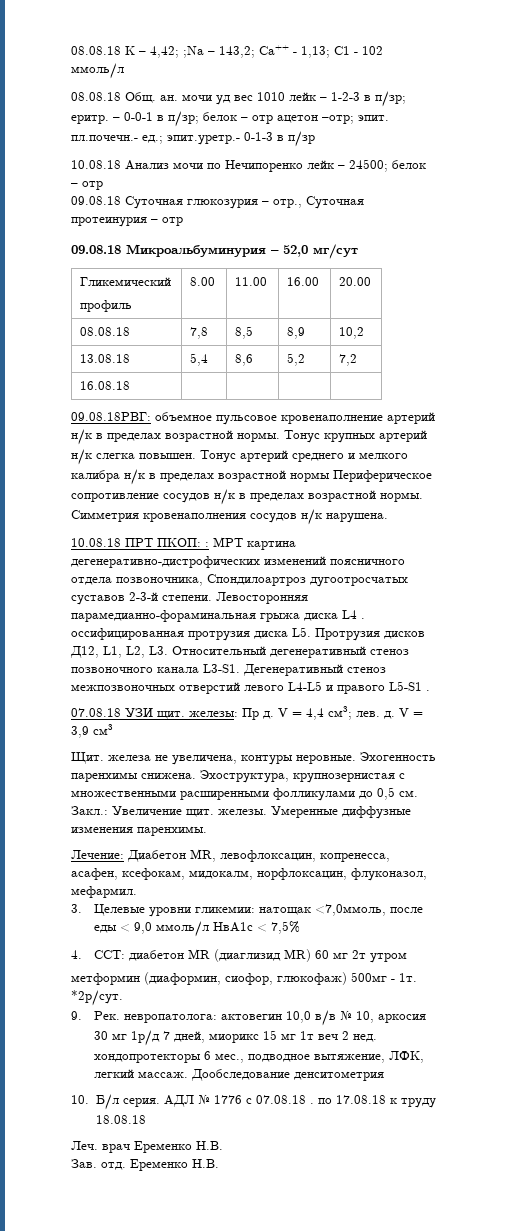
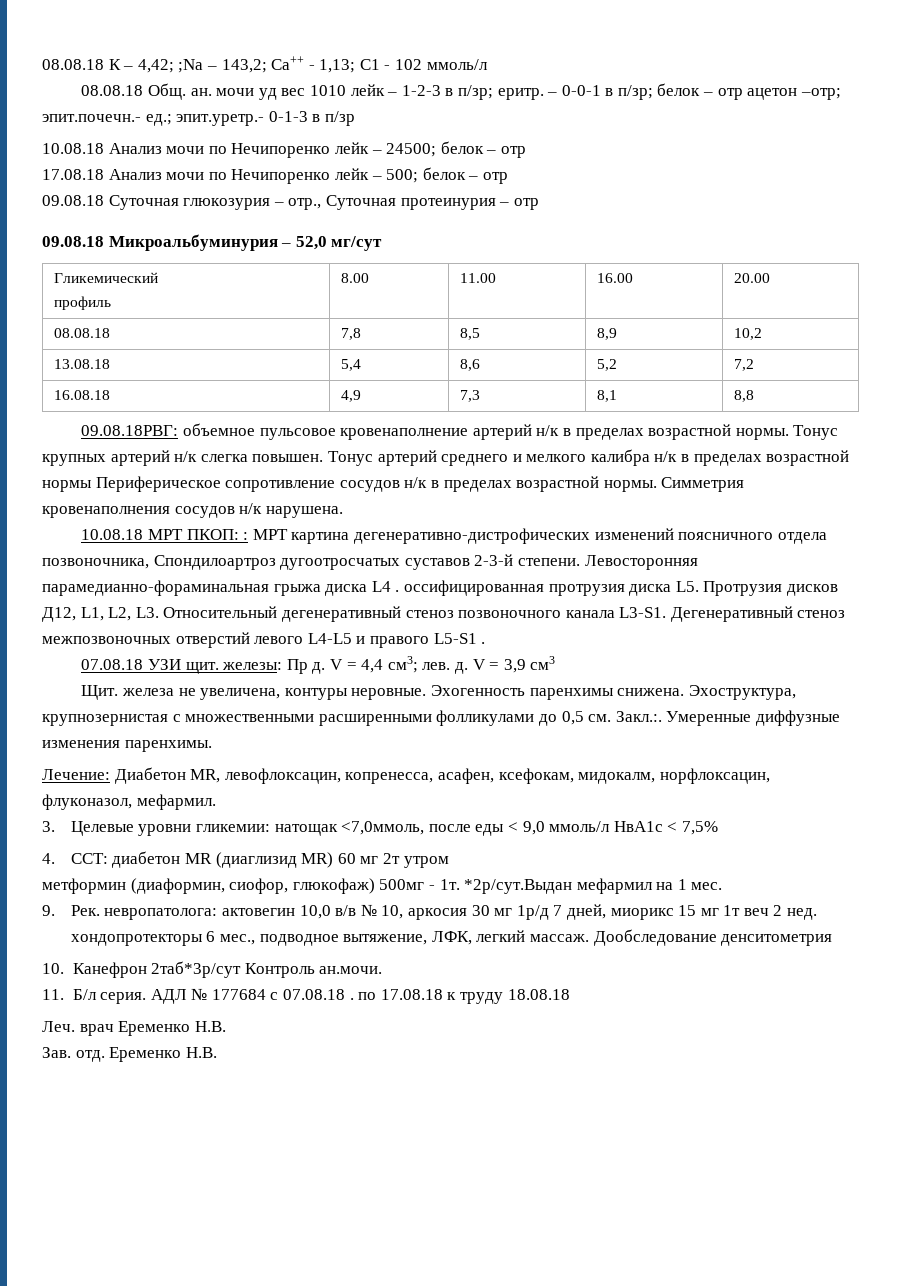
[358,115,389,121] [71,135,138,141] эпит. пл.почечн.- -> [42,114,141,122] эпит.почечн.-
(103, 185) none -> [42,167,508,184] // 17.08.18 Анализ мочи по Нечипоренко лейк – 500; белок – отр
(131, 385) | | | -> [341,390,362,402] [460,390,481,402] [597,390,618,402] [734,390,755,402] 4,9 | 7,3 | 8,1 | 8,8
[125,538,153,547] ПРТ -> [148,529,184,540] МРТ
[71,806,267,817] Закл.: Увеличение щит. железы. -> [615,711,662,722] Закл.:.
[71,990,123,1006] *2р/сут. -> [464,878,723,894] *2р/сут.Выдан мефармил на 1 мес.
(89, 1099) none -> [72,961,383,978] [42,989,64,1000] Канефрон 2таб*3р/сут Контроль ан.мочи. // 11.
[213,1095,242,1104] 1776 -> [211,989,266,1000] 177684

